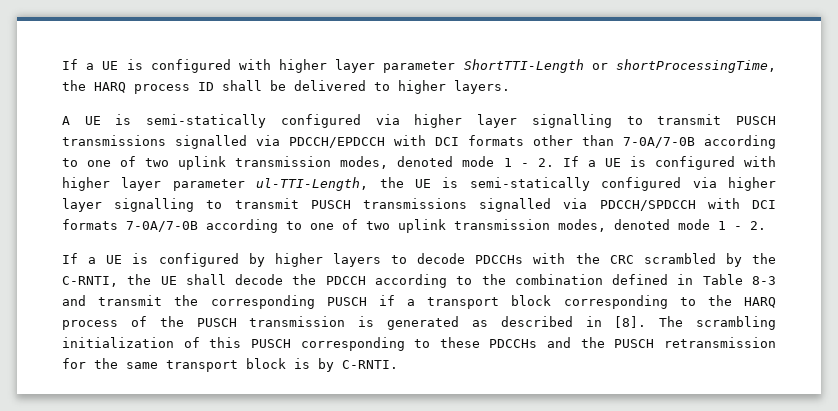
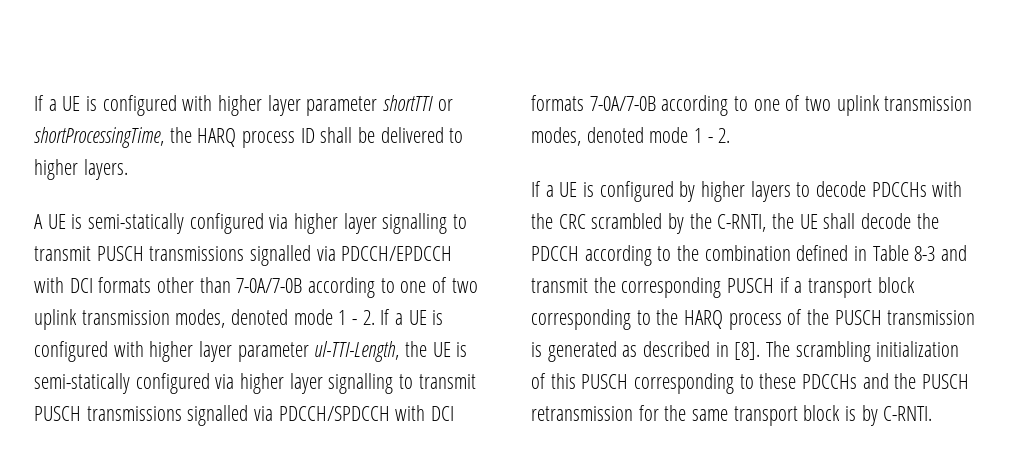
[62,59,584,73] If a UE is configured with higher layer parameter ShortTTI-Length -> [34,95,434,116] If a UE is configured with higher layer parameter shortTTI

